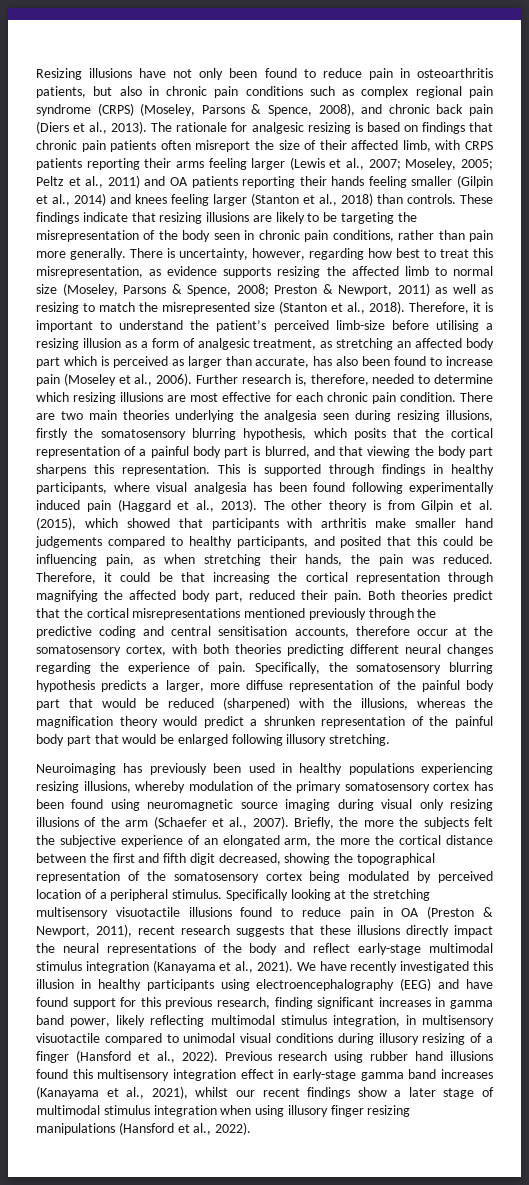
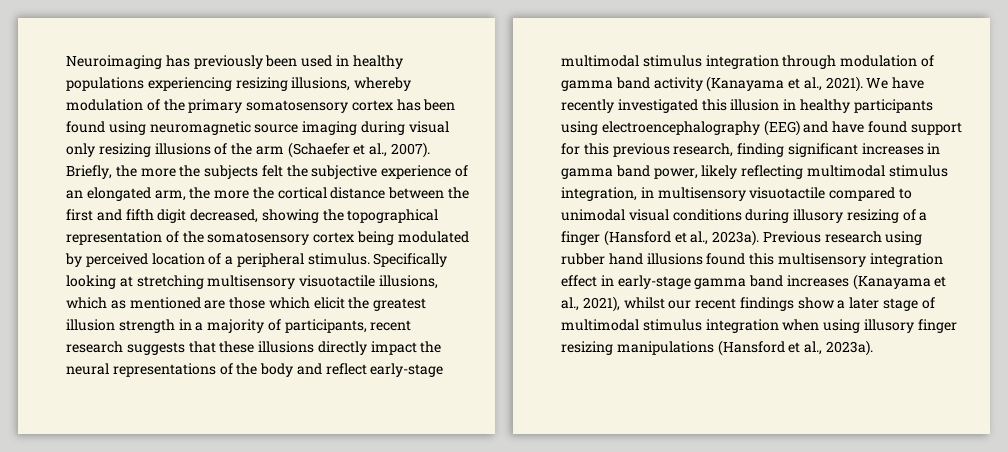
[36,68,493,80] [36,86,493,98] [36,103,494,116] [36,121,494,134] [36,140,493,152] [36,157,493,170] [36,175,493,188] [36,193,493,206] [36,212,417,224] [36,230,493,242] [36,248,493,260] [36,266,493,278] [36,283,493,296] [36,301,493,314] [36,320,493,332] [36,338,495,350] [36,356,493,368] [36,373,493,386] [36,392,493,404] [36,410,493,422] [36,428,493,440] [36,446,493,458] [36,464,494,476] [36,482,494,494] [36,499,494,512] [36,517,494,530] [35,536,493,548] [36,554,493,566] [36,572,494,584] [36,590,493,602] [36,608,437,620] [36,626,493,638] [36,644,493,656] [36,662,493,674] [36,680,494,692] [36,697,493,710] [36,716,493,728] [36,734,391,746] Resizing illusions have not only been found to reduce pain in osteoarthritis patients, but also in chronic pain conditions such as complex regional pain syndrome (CRPS) (Moseley, Parsons & Spence, 2008), and chronic back pain (Diers et al., 2013). The rationale for analgesic resizing is based on findings that chronic pain patients often misreport the size of their affected limb, with CRPS patients reporting their arms feeling larger (Lewis et al., 2007; Moseley, 2005; Peltz et al., 2011) and OA patients reporting their hands feeling smaller (Gilpin et al., 2014) and knees feeling larger (Stanton et al., 2018) than controls. These findings indicate that resizing illusions are likely to be targeting the misrepresentation of the body seen in chronic pain conditions, rather than pain more generally. There is uncertainty, however, regarding how best to treat this misrepresentation, as evidence supports resizing the affected limb to normal size (Moseley, Parsons & Spence, 2008; Preston & Newport, 2011) as well as resizing to match the misrepresented size (Stanton et al., 2018). Therefore, it is important to understand the patient’s perceived limb-size before utilising a resizing illusion as a form of analgesic treatment, as stretching an affected body part which is perceived as larger than accurate, has also been found to increase pain (Moseley et al., 2006). Further research is, therefore, needed to determine which resizing illusions are most effective for each chronic pain condition. There are two main theories underlying the analgesia seen during resizing illusions, firstly the somatosensory blurring hypothesis, which posits that the cortical representation of a painful body part is blurred, and that viewing the body part sharpens this representation. This is supported through findings in healthy participants, where visual analgesia has been found following experimentally induced pain (Haggard et al., 2013). The other theory is from Gilpin et al. (2015), which showed that participants with arthritis make smaller hand judgements compared to healthy participants, and posited that this could be influencing pain, as when stretching their hands, the pain was reduced. Therefore, it could be that increasing the cortical representation through magnifying the affected body part, reduced their pain. Both theories predict that the cortical misrepresentations mentioned previously through the predictive coding and central sensitisation accounts, therefore occur at the somatosensory cortex, with both theories predicting different neural changes regarding the experience of pain. Specifically, the somatosensory blurring hypothesis predicts a larger, more diffuse representation of the painful body part that would be reduced (sharpened) with the illusions, whereas the magnification theory would predict a shrunken representation of the painful body part that would be enlarged following illusory stretching. // -> (66, 62) none
[350,889,370,899] the -> (133, 281) none
[188,906,494,919] [36,924,132,937] illusions found to reduce pain in OA (Preston & Newport, 2011), -> [378,275,438,289] [66,297,427,311] [66,319,367,333] illusions, which as mentioned are those which elicit the greatest illusion strength in a majority of participants,
(149, 967) none -> [782,55,934,69] [561,77,703,91] through modulation of gamma band activity
[181,1050,218,1063] 2022). -> [712,230,760,246] 2023a).
[215,1122,252,1135] 2022). -> [825,340,873,356] 2023a).

